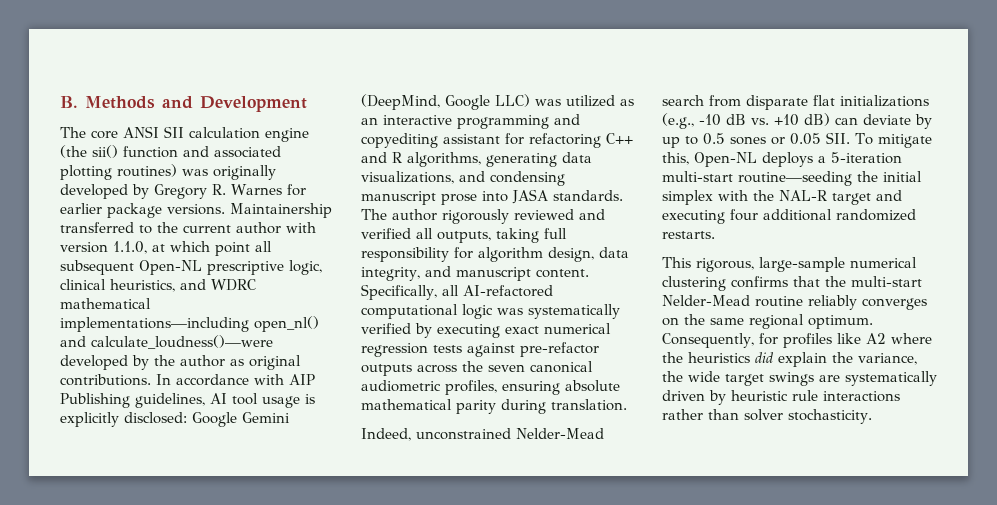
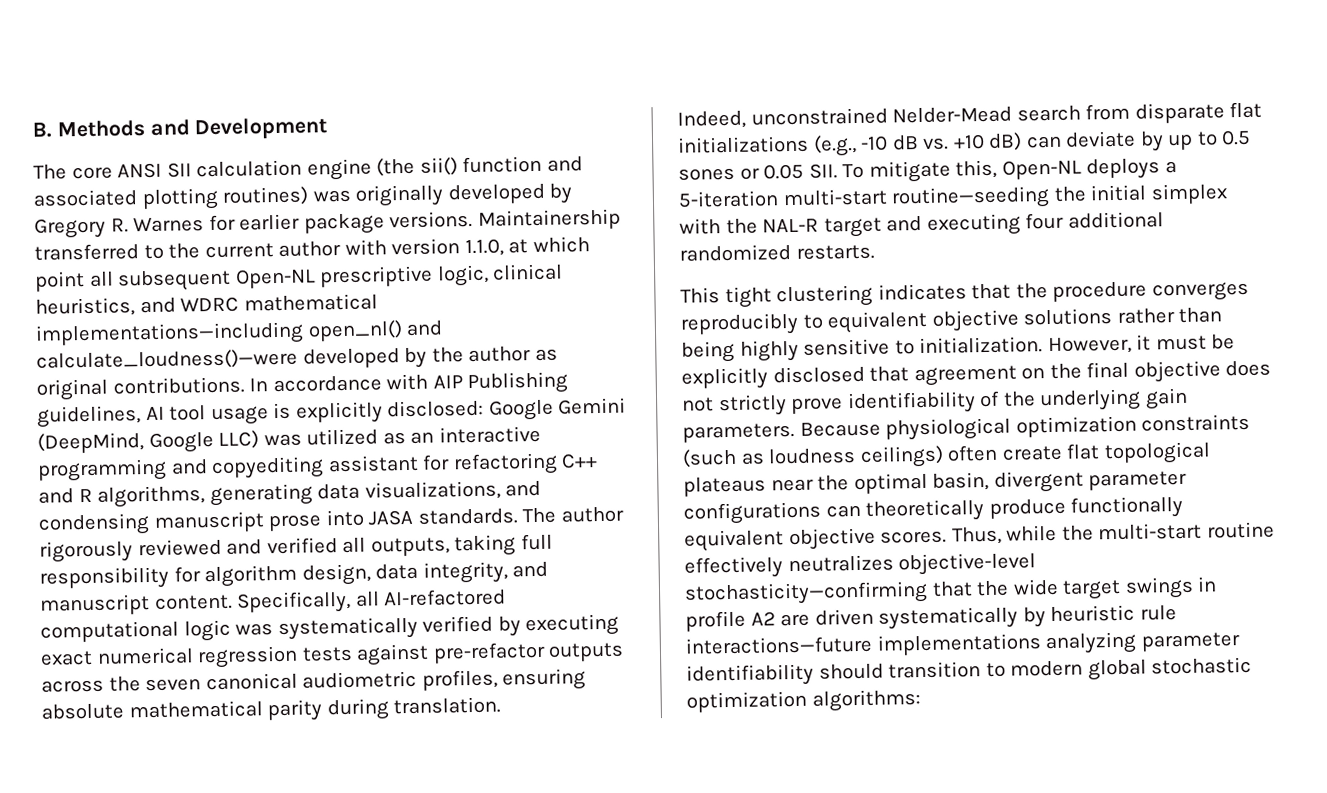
[696,257,917,272] [662,276,922,291] [662,295,927,310] [662,314,873,329] [662,333,932,348] [662,352,917,367] [662,371,937,386] [662,390,900,405] [662,409,872,424] rigorous, large-sample numerical clustering confirms that the multi-start Nelder-Mead routine reliably converges on the same regional optimum. Consequently, for profiles like A2 where the heuristics did explain the variance, the wide target swings are systematically driven by heuristic rule interactions rather than solver stochasticity. -> [724,281,1249,309] [680,307,1223,336] [681,334,1236,363] [681,360,1272,390] [682,387,1188,417] [682,413,1251,443] [682,441,1211,468] [683,470,1188,497] [683,495,1184,525] [684,521,1275,552] [684,552,1037,579] [684,576,1218,606] [685,604,1177,632] [685,631,1241,656] [686,656,1253,687] [686,689,921,713] tight clustering indicates that the procedure converges reproducibly to equivalent objective solutions rather than being highly sensitive to initialization. However, it must be explicitly disclosed that agreement on the final objective does not strictly prove identifiability of the underlying gain parameters. Because physiological optimization constraints (such as loudness ceilings) often create flat topological plateaus near the optimal basin, divergent parameter configurations can theoretically produce functionally equivalent objective scores. Thus, while the multi-start routine effectively neutralizes objective-level stochasticity—confirming that the wide target swings in profile A2 are driven systematically by heuristic rule interactions—future implementations analyzing parameter identifiability should transition to modern global stochastic optimization algorithms:

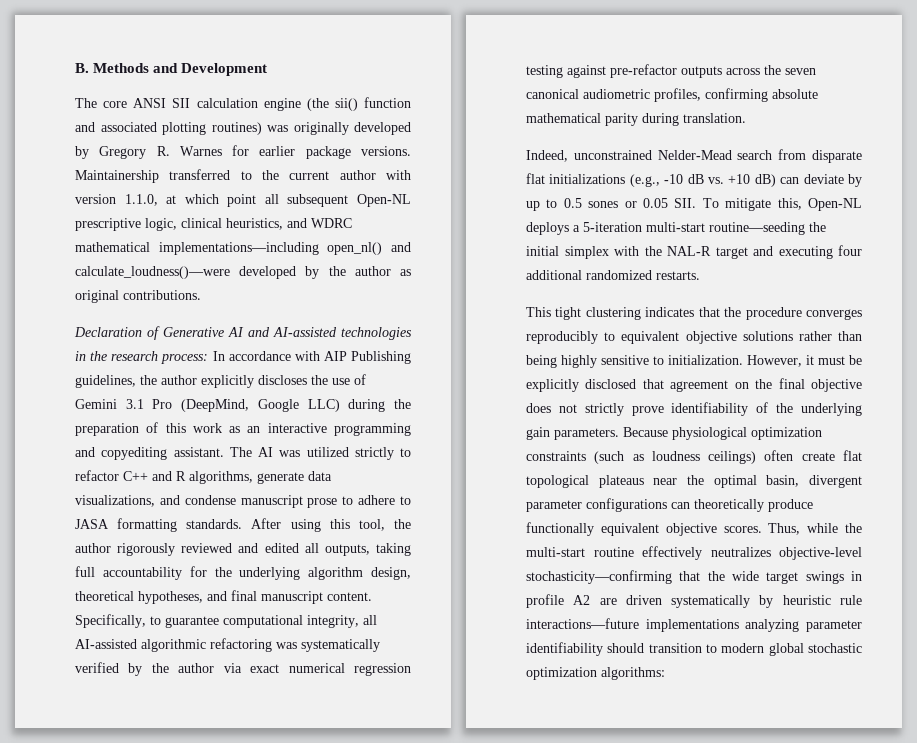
(245, 385) none -> [74,326,412,340] [75,351,209,364] // Declaration of Generative AI and AI-assisted technologies in the research process:
[145,397,627,426] [37,428,379,454] AI tool usage is explicitly disclosed: Google Gemini (DeepMind, Google LLC) was utilized -> [140,374,366,388] [75,399,412,412] [75,422,222,436] the author explicitly discloses the use of Gemini 3.1 Pro (DeepMind, Google LLC) during the preparation of this work
[327,452,558,476] assistant for refactoring -> [173,447,411,460] [75,470,119,481] assistant. The AI was utilized strictly to refactor
[209,483,313,507] generating -> [257,472,304,484] generate
[38,513,150,536] condensing -> [184,495,236,505] condense
[325,507,557,527] into JASA standards. The -> [342,495,411,505] [75,518,411,532] to adhere to JASA formatting standards. After using this tool, the
[266,537,338,555] verified -> [264,543,299,553] edited
[39,561,549,590] [40,588,507,616] [40,619,231,643] responsibility for algorithm design, data integrity, and manuscript content. Specifically, all AI-refactored computational logic -> [102,566,412,580] [75,590,372,604] [75,614,377,628] [75,638,272,652] accountability for the underlying algorithm design, theoretical hypotheses, and final manuscript content. Specifically, to guarantee computational integrity, all AI-assisted algorithmic refactoring
[525,613,620,637] executing -> [151,663,242,673] the author via
[301,646,353,662] tests -> [526,65,563,78] testing
[502,668,587,691] ensuring -> [705,88,768,102] confirming

